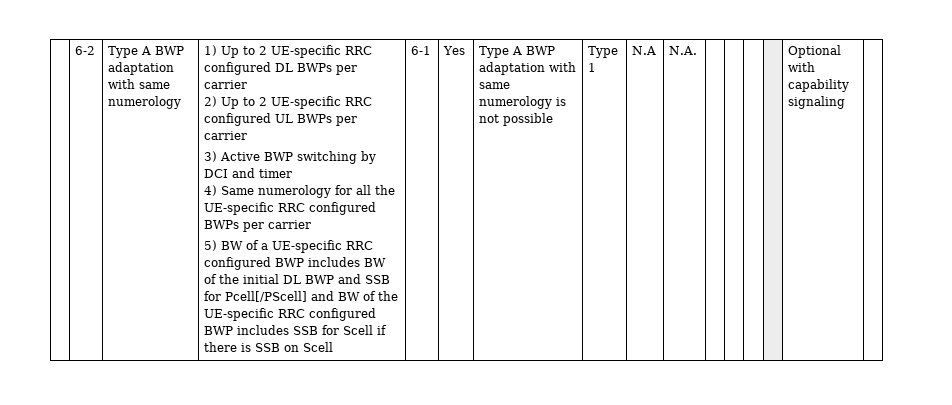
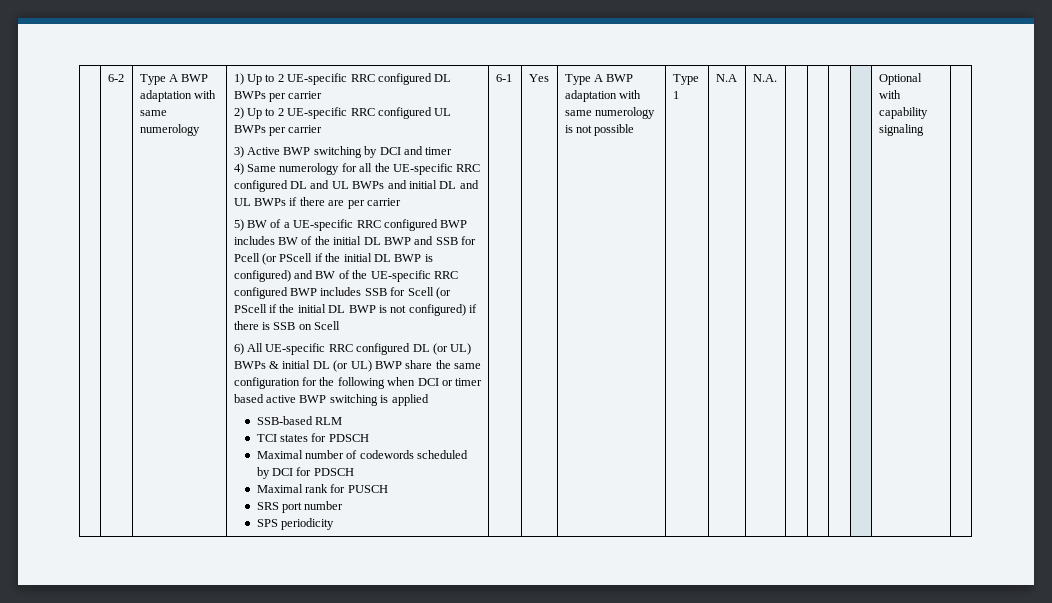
[204,220,240,229] BWPs -> [290,180,479,189] [233,197,345,206] DL and UL BWPs and initial DL and UL BWPs if there are
[225,291,308,302] Pcell[/PScell] -> [233,253,433,265] [233,270,291,282] Pcell (or PScell if the initial DL BWP is configured)
(374, 330) none -> [435,287,451,299] [233,304,466,316] (or PScell if the initial DL BWP is not configured)
(334, 347) none -> [233,343,472,355] [233,360,482,372] [233,377,483,389] [233,394,429,406] [256,416,342,425] [256,433,369,442] [256,450,469,459] [256,467,354,479] [256,484,388,493] [256,501,344,513] [256,518,334,530] // 6) All UE-specific RRC configured DL (or UL) BWPs & initial DL (or UL) BWP share the same configuration for the following when DCI or timer based active BWP switching is applied // SSB-based RLM // TCI states for PDSCH // Maximal number of codewords scheduled by DCI for PDSCH // Maximal rank for PUSCH // SRS port number // SPS periodicity

